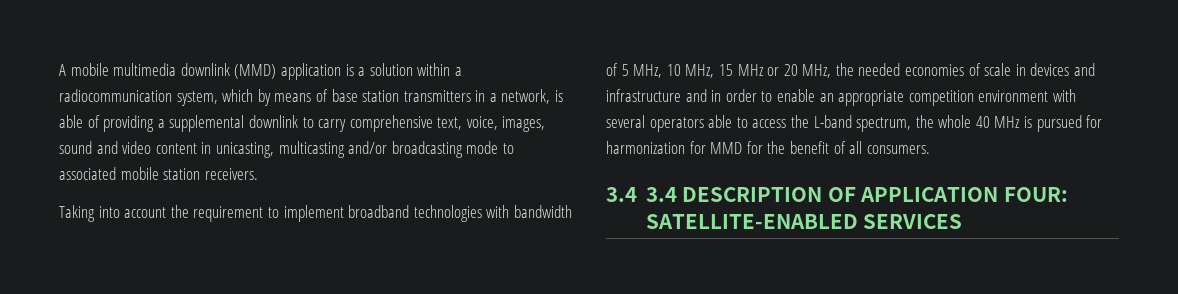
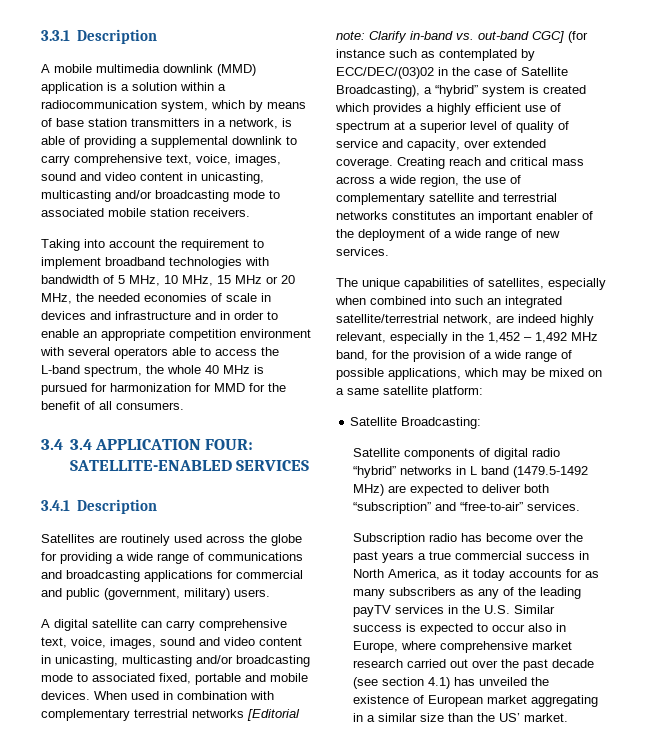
(59, 70) none -> [41,29,157,44] 3.3.1 Description //
[682,187,856,202] DESCRIPTION OF -> (92, 444) none
(963, 221) none -> [41,499,157,514] [41,534,302,546] [41,552,303,564] [41,570,303,582] [41,588,270,600] [41,619,287,631] [41,637,302,649] [41,655,310,667] [41,673,308,685] [41,691,274,700] [41,709,300,721] [336,31,588,43] [336,49,535,61] [336,67,568,79] [336,85,586,97] [335,103,561,115] [336,121,569,133] [336,139,546,151] [336,157,584,169] [336,175,521,187] [336,193,557,205] [336,211,593,223] [336,229,560,241] [336,247,389,256] [336,278,606,290] [335,296,562,308] [336,314,594,326] [336,332,598,344] [336,350,572,362] [336,368,602,380] [336,386,483,398] [350,417,482,429] [352,448,560,460] [352,466,588,478] [352,484,549,496] [352,502,580,514] [352,533,583,545] [352,551,589,563] [352,569,599,581] [352,587,581,599] [352,605,555,617] [352,623,566,635] [352,641,572,653] [352,659,594,671] [352,677,549,689] [352,695,598,707] [352,713,568,722] // 3.4.1 Description // Satellites are routinely used across the globe for providing a wide range of communications and broadcasting applications for commercial and public (government, military) users. // A digital satellite can carry comprehensive text, voice, images, sound and video content in unicasting, multicasting and/or broadcasting mode to associated fixed, portable and mobile devices. When used in combination with complementary terrestrial networks [Editorial note: Clarify in-band vs. out-band CGC] (for instance such as contemplated by ECC/DEC/(03)02 in the case of Satellite Broadcasting), a “hybrid” system is created which provides a highly efficient use of spectrum at a superior level of quality of service and capacity, over extended coverage. Creating reach and critical mass across a wide region, the use of complementary satellite and terrestrial networks constitutes an important enabler of the deployment of a wide range of new services. // The unique capabilities of satellites, especially when combined into such an integrated satellite/terrestrial network, are indeed highly relevant, especially in the 1,452 – 1,492 MHz band, for the provision of a wide range of possible applications, which may be mixed on a same satellite platform: // Satellite Broadcasting: // Satellite components of digital radio “hybrid” networks in L band (1479.5-1492 MHz) are expected to deliver both “subscription” and “free-to-air” services. // Subscription radio has become over the past years a true commercial success in North America, as it today accounts for as many subscribers as any of the leading payTV services in the U.S. Similar success is expected to occur also in Europe, where comprehensive market research carried out over the past decade (see section 4.1) has unveiled the existence of European market aggregating in a similar size than the US’ market.

